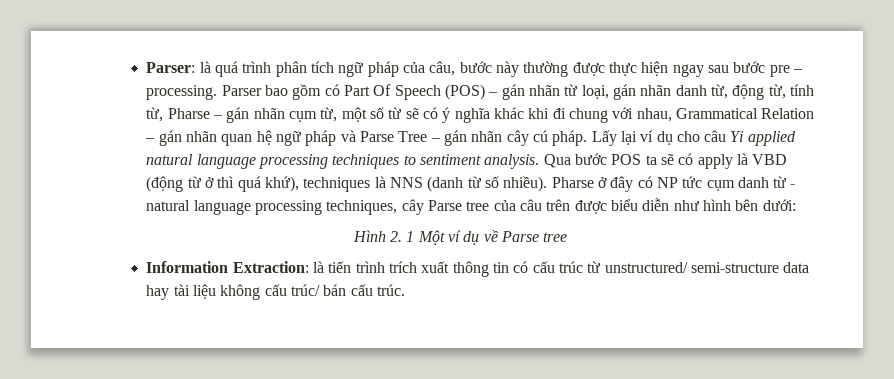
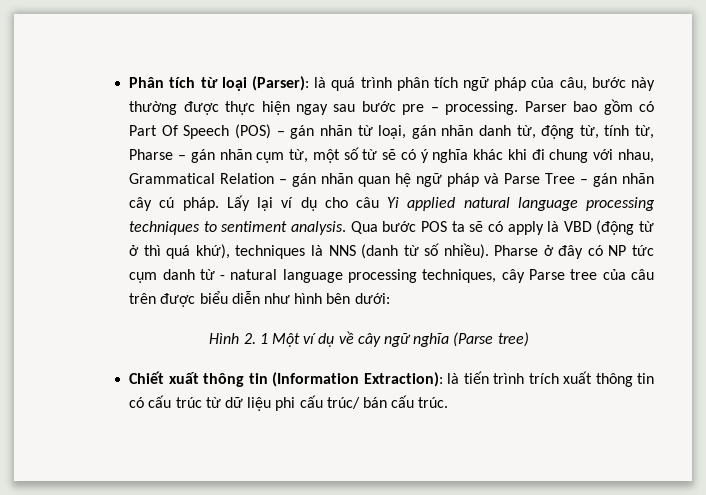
[146,62,196,73] Parser: -> [129,76,309,91] Phân tích từ loại (Parser):
[500,231,568,242] [146,261,309,273] Parse tree // Information Extraction: -> [357,332,529,347] [129,371,443,387] cây ngữ nghĩa (Parse tree) // Chiết xuất thông tin (Information Extraction):
[604,262,810,273] [146,284,261,300] unstructured/ semi-structure data hay tài liệu không -> [224,397,296,411] dữ liệu phi

